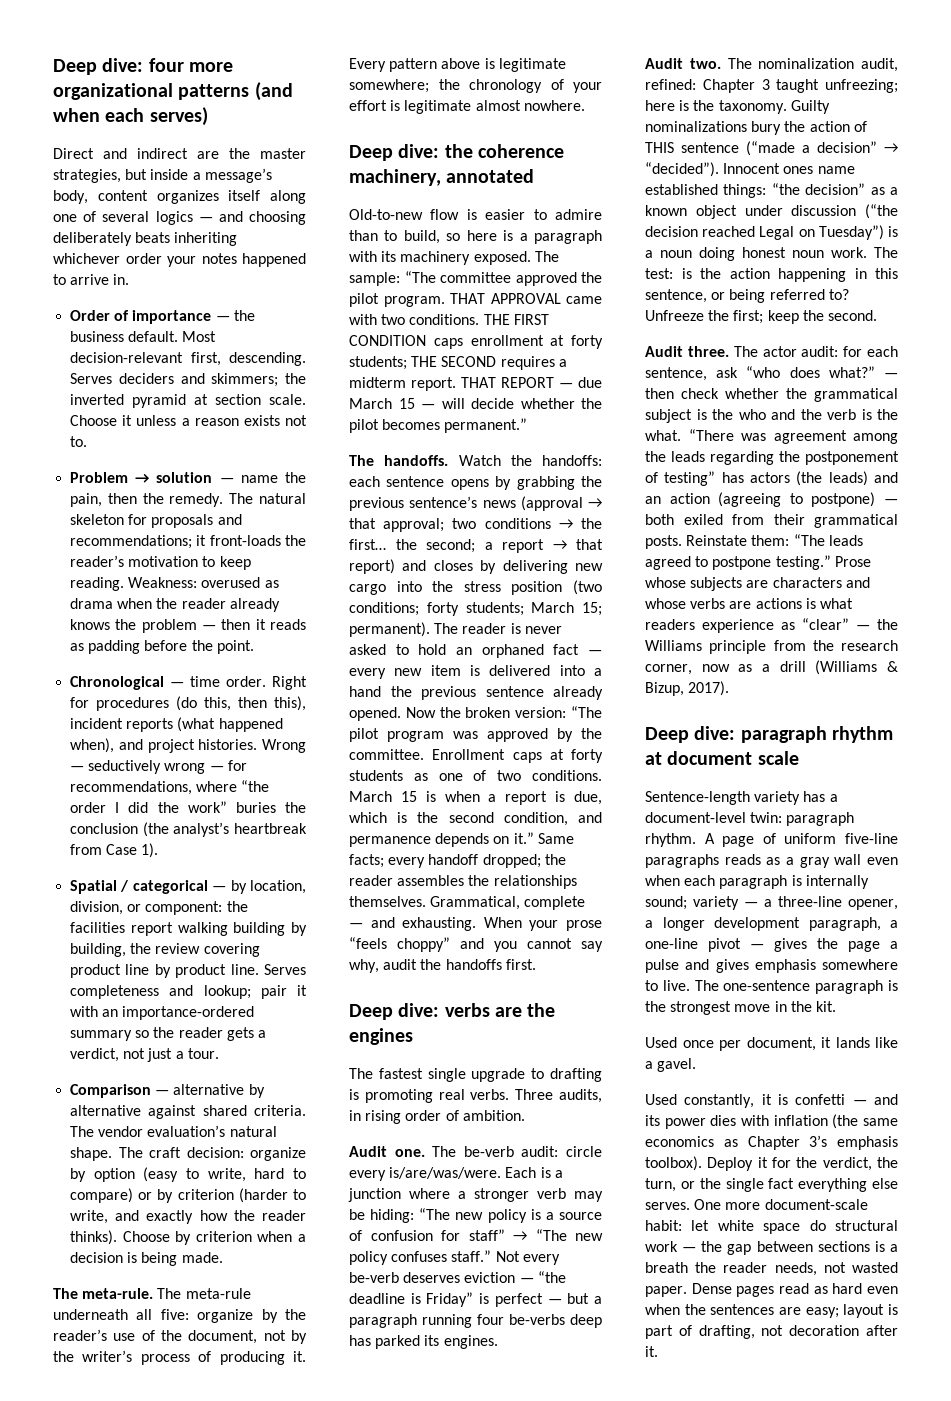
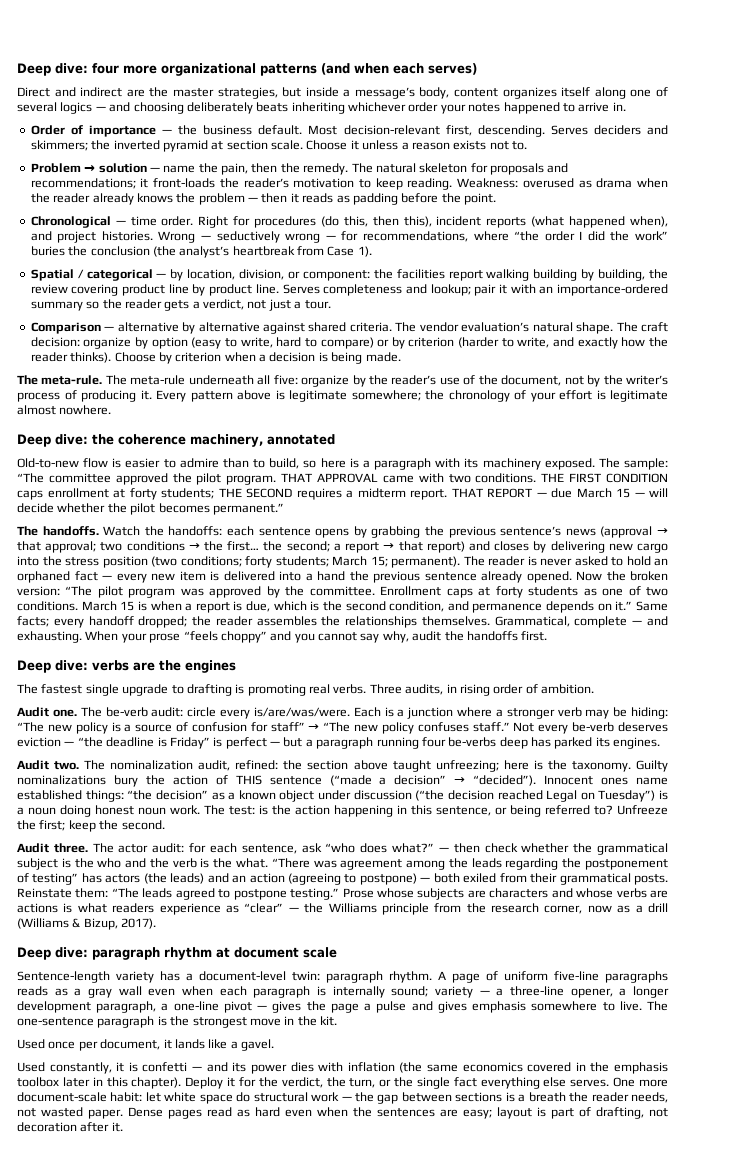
[702,79,770,93] Chapter 3 -> [283,760,388,770] the section above
[723,1135,898,1150] [645,1156,702,1171] as Chapter 3’s emphasis toolbox). -> [527,1062,668,1074] [17,1077,182,1089] covered in the emphasis toolbox later in this chapter).

